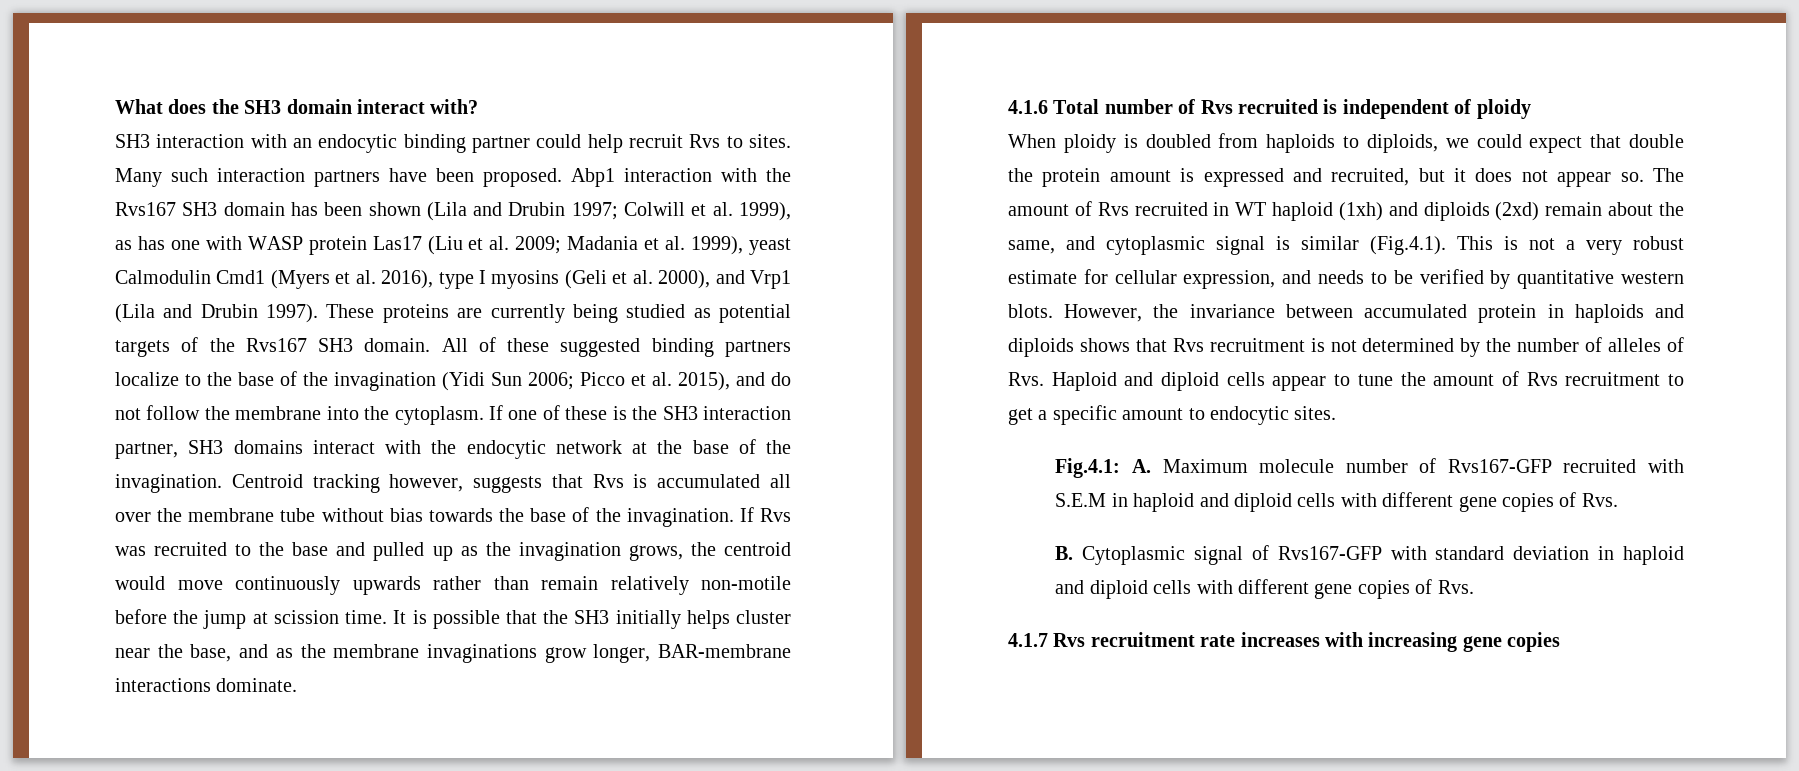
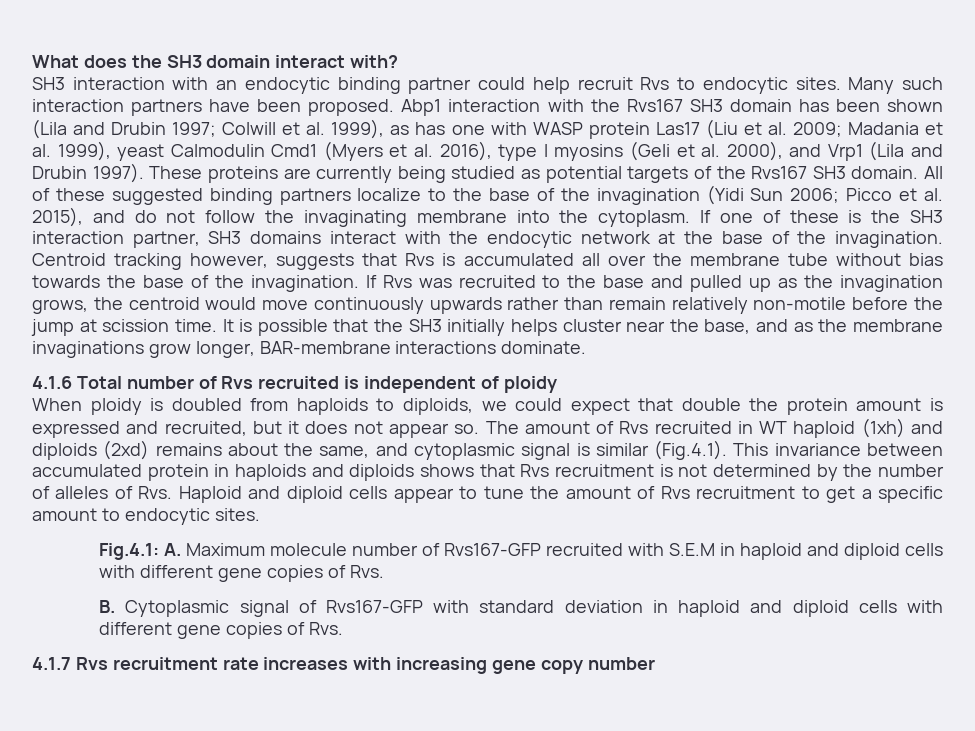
(743, 142) none -> [702,77,788,94] endocytic
(230, 413) none -> [303,210,407,227] invaginating
[1545,202,1603,216] remain -> [155,443,222,456] remains
[1504,236,1684,255] [1008,269,1684,289] [1008,304,1179,322] is not a very robust estimate for cellular expression, and needs to be verified by quantitative western blots. However, the -> (769, 449) none
[1507,632,1561,652] copies -> [540,657,655,674] copy number

